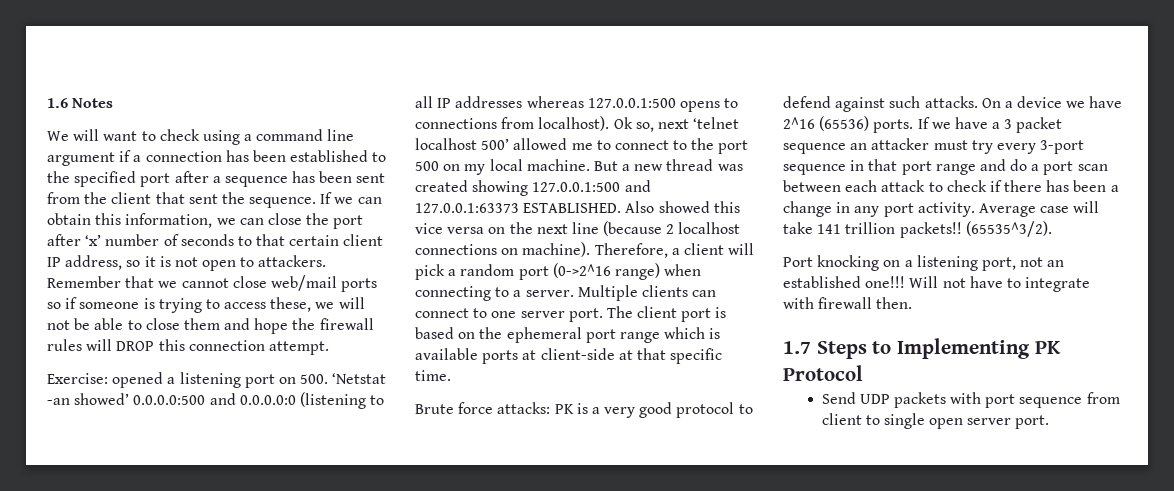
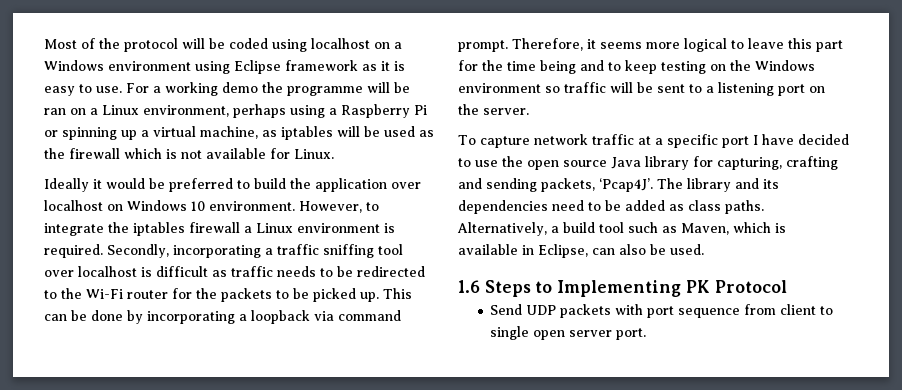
[47,98,114,108] [47,129,355,145] [47,150,387,166] [47,171,386,187] [47,192,382,208] [47,213,364,229] [47,234,384,246] [47,255,327,271] [47,275,378,292] [47,297,365,313] [47,318,374,334] [47,339,329,355] [47,372,387,388] [47,392,385,409] [415,96,739,112] [415,116,740,132] [415,138,749,154] [415,159,743,175] [415,180,651,196] [415,201,740,213] [415,221,741,236] [415,242,755,258] [415,263,702,280] [415,285,717,301] [415,306,727,322] [415,327,721,343] [415,348,723,364] [415,370,451,381] [415,402,753,418] [783,96,1123,112] [783,116,1063,133] [783,138,1085,154] [783,159,1108,175] [783,180,1119,192] [783,201,1100,217] [783,221,1052,238] [783,255,1065,271] [783,276,1091,292] [783,297,913,309] [783,341,811,354] 1.6 Notes // We will want to check using a command line argument if a connection has been established to the specified port after a sequence has been sent from the client that sent the sequence. If we can obtain this information, we can close the port after ‘x’ number of seconds to that certain client IP address, so it is not open to attackers. Remember that we cannot close web/mail ports so if someone is trying to access these, we will not be able to close them and hope the firewall rules will DROP this connection attempt. // Exercise: opened a listening port on 500. ‘Netstat -an showed’ 0.0.0.0:500 and 0.0.0.0:0 (listening to all IP addresses whereas 127.0.0.1:500 opens to connections from localhost). Ok so, next ‘telnet localhost 500’ allowed me to connect to the port 500 on my local machine. But a new thread was created showing 127.0.0.1:500 and 127.0.0.1:63373 ESTABLISHED. Also showed this vice versa on the next line (because 2 localhost connections on machine). Therefore, a client will pick a random port (0->2^16 range) when connecting to a server. Multiple clients can connect to one server port. The client port is based on the ephemeral port range which is available ports at client-side at that specific time. // Brute force attacks: PK is a very good protocol to defend against such attacks. On a device we have 2^16 (65536) ports. If we have a 3 packet sequence an attacker must try every 3-port sequence in that port range and do a port scan between each attack to check if there has been a change in any port activity. Average case will take 141 trillion packets!! (65535^3/2). // Port knocking on a listening port, not an established one!!! Will not have to integrate with firewall then. // 1.7 -> [44,38,402,52] [44,60,405,74] [44,82,410,96] [44,104,427,118] [44,126,434,140] [44,148,334,159] [44,178,421,192] [44,200,379,213] [44,222,395,236] [44,244,403,258] [44,266,425,277] [44,288,412,302] [44,310,401,324] [458,38,843,52] [458,60,815,74] [458,82,825,96] [458,104,529,115] [458,134,849,148] [458,156,838,170] [458,178,779,192] [458,200,764,214] [457,222,786,236] [458,244,704,258] [458,280,480,293] Most of the protocol will be coded using localhost on a Windows environment using Eclipse framework as it is easy to use. For a working demo the programme will be ran on a Linux environment, perhaps using a Raspberry Pi or spinning up a virtual machine, as iptables will be used as the firewall which is not available for Linux. // Ideally it would be preferred to build the application over localhost on Windows 10 environment. However, to integrate the iptables firewall a Linux environment is required. Secondly, incorporating a traffic sniffing tool over localhost is difficult as traffic needs to be redirected to the Wi-Fi router for the packets to be picked up. This can be done by incorporating a loopback via command prompt. Therefore, it seems more logical to leave this part for the time being and to keep testing on the Windows environment so traffic will be sent to a listening port on the server. // To capture network traffic at a specific port I have decided to use the open source Java library for capturing, crafting and sending packets, ‘Pcap4J’. The library and its dependencies need to be added as class paths. Alternatively, a build tool such as Maven, which is available in Eclipse, can also be used. // 1.6

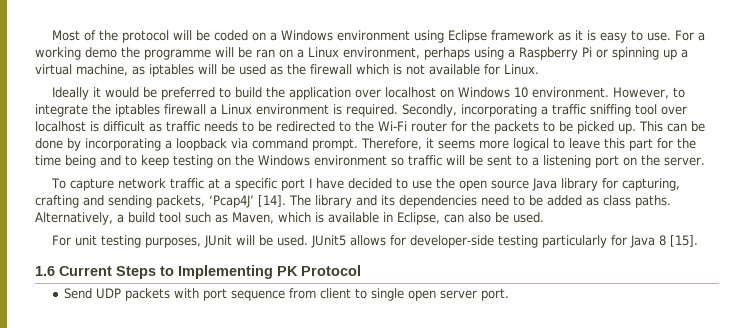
[272,38,370,52] using localhost -> (249, 35) none
[599,178,653,192] ‘Pcap4J’. -> [209,195,286,208] ‘Pcap4J’ [14].
(704, 249) none -> [52,235,699,248] // For unit testing purposes, JUnit will be used. JUnit5 allows for developer-side testing particularly for Java 8 [15].
(480, 286) none -> [59,266,112,276] Current

